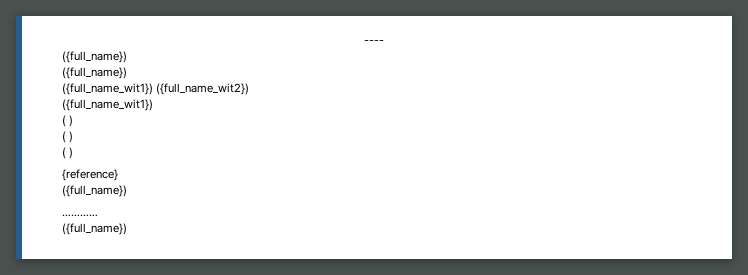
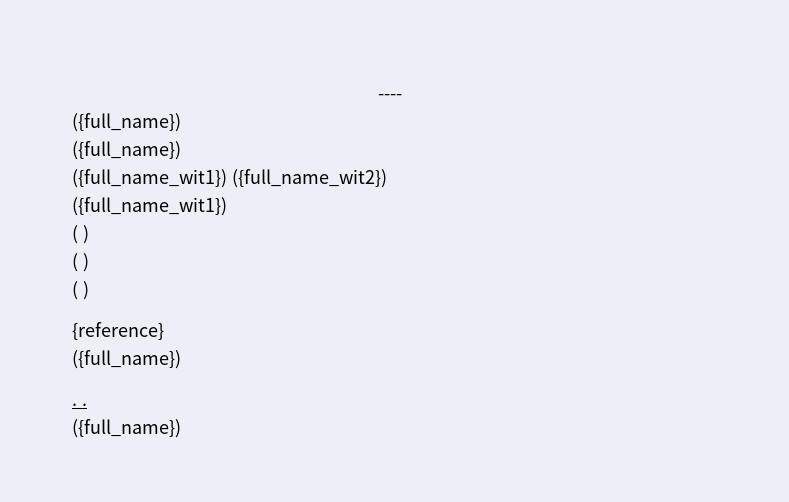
[62,214,98,217] ………… -> [72,403,87,406] . .

